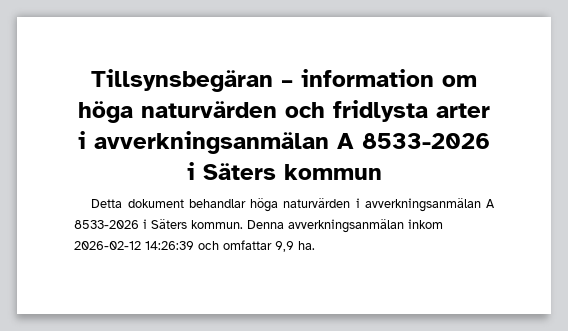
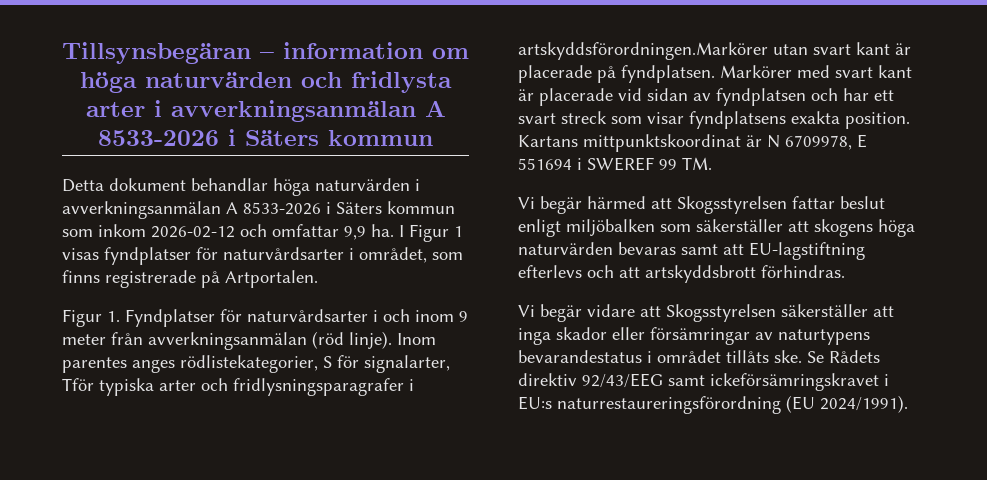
[191,219,404,233] kommun. Denna avverkningsanmälan -> [387,201,455,214] [62,229,93,237] kommun som
[145,241,194,250] 14:26:39 -> (235, 232) none
(315, 245) none -> [399,224,463,242] [62,247,463,265] [62,270,318,288] [62,309,468,327] [62,331,436,350] [62,355,450,373] [62,378,414,396] [518,42,911,60] [518,65,912,83] [518,88,894,106] [518,111,910,129] [518,134,867,152] [518,157,712,171] [518,196,885,214] [518,219,915,237] [518,242,865,260] [518,265,845,283] [518,304,894,322] [518,327,870,345] [518,350,880,363] [518,373,889,391] [518,395,908,414] I Figur 1 visas fyndplatser för naturvårdsarter i området, som finns registrerade på Artportalen. // Figur 1. Fyndplatser för naturvårdsarter i och inom 9 meter från avverkningsanmälan (röd linje). Inom parentes anges rödlistekategorier, S för signalarter, Tför typiska arter och fridlysningsparagrafer i artskyddsförordningen.Markörer utan svart kant är placerade på fyndplatsen. Markörer med svart kant är placerade vid sidan av fyndplatsen och har ett svart streck som visar fyndplatsens exakta position. Kartans mittpunktskoordinat är N 6709978, E 551694 i SWEREF 99 TM. // Vi begär härmed att Skogsstyrelsen fattar beslut enligt miljöbalken som säkerställer att skogens höga naturvärden bevaras samt att EU-lagstiftning efterlevs och att artskyddsbrott förhindras. // Vi begär vidare att Skogsstyrelsen säkerställer att inga skador eller försämringar av naturtypens bevarandestatus i området tillåts ske. Se Rådets direktiv 92/43/EEG samt ickeförsämringskravet i EU:s naturrestaureringsförordning (EU 2024/1991).

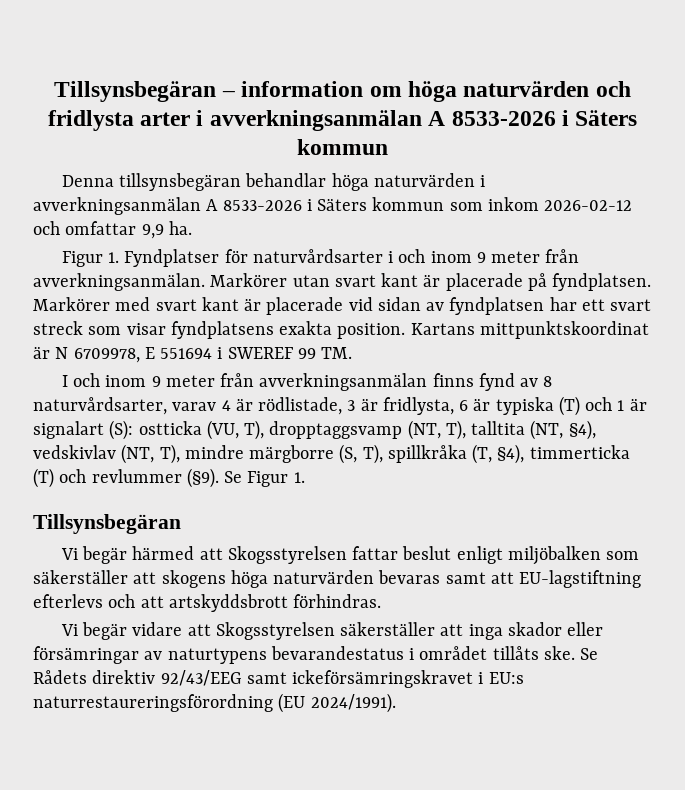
[62,178,186,192] Detta dokument -> [61,173,242,191] Denna tillsynsbegäran
[399,224,463,242] [62,247,463,265] [62,270,318,288] I Figur 1 visas fyndplatser för naturvårdsarter i området, som finns registrerade på Artportalen. -> (192, 228) none
[148,331,436,350] [62,355,450,373] [62,378,414,396] [518,42,768,60] avverkningsanmälan (röd linje). Inom parentes anges rödlistekategorier, S för signalarter, Tför typiska arter och fridlysningsparagrafer i artskyddsförordningen.Markörer -> [33,273,288,291] avverkningsanmälan. Markörer
[811,88,838,101] och -> (545, 306) none
(712, 163) none -> [61,373,553,391] [33,396,647,416] [33,420,596,440] [33,444,630,464] [33,468,305,488] [33,514,181,534] // I och inom 9 meter från avverkningsanmälan finns fynd av 8 naturvårdsarter, varav 4 är rödlistade, 3 är fridlysta, 6 är typiska (T) och 1 är signalart (S): ostticka (VU, T), dropptaggsvamp (NT, T), talltita (NT, §4), vedskivlav (NT, T), mindre märgborre (S, T), spillkråka (T, §4), timmerticka (T) och revlummer (§9). Se Figur 1. // Tillsynsbegäran

